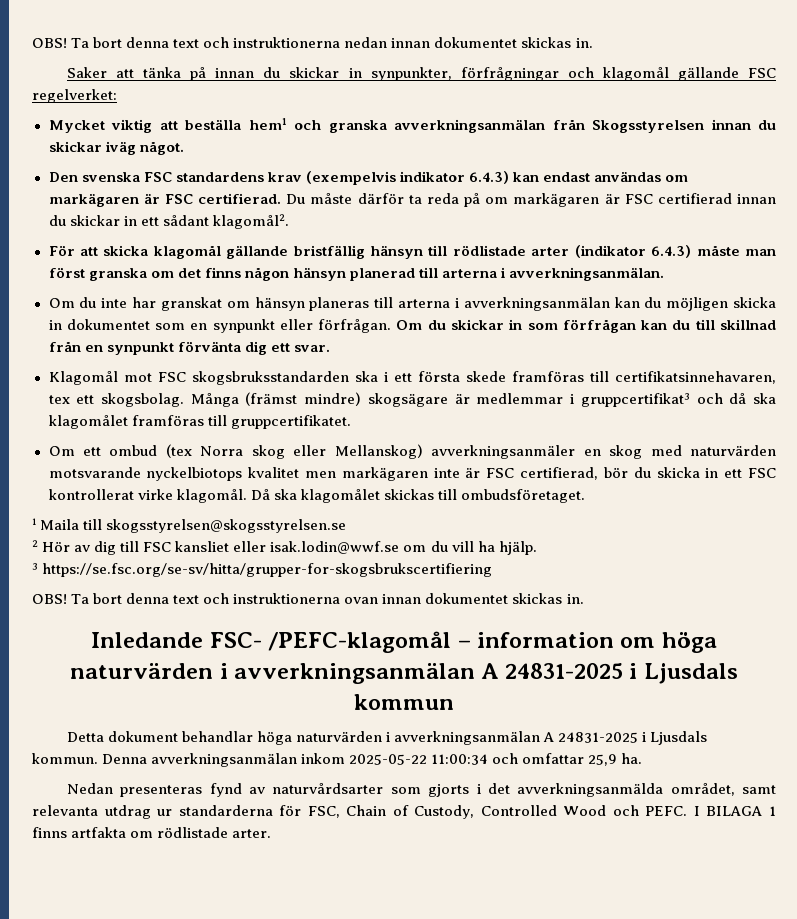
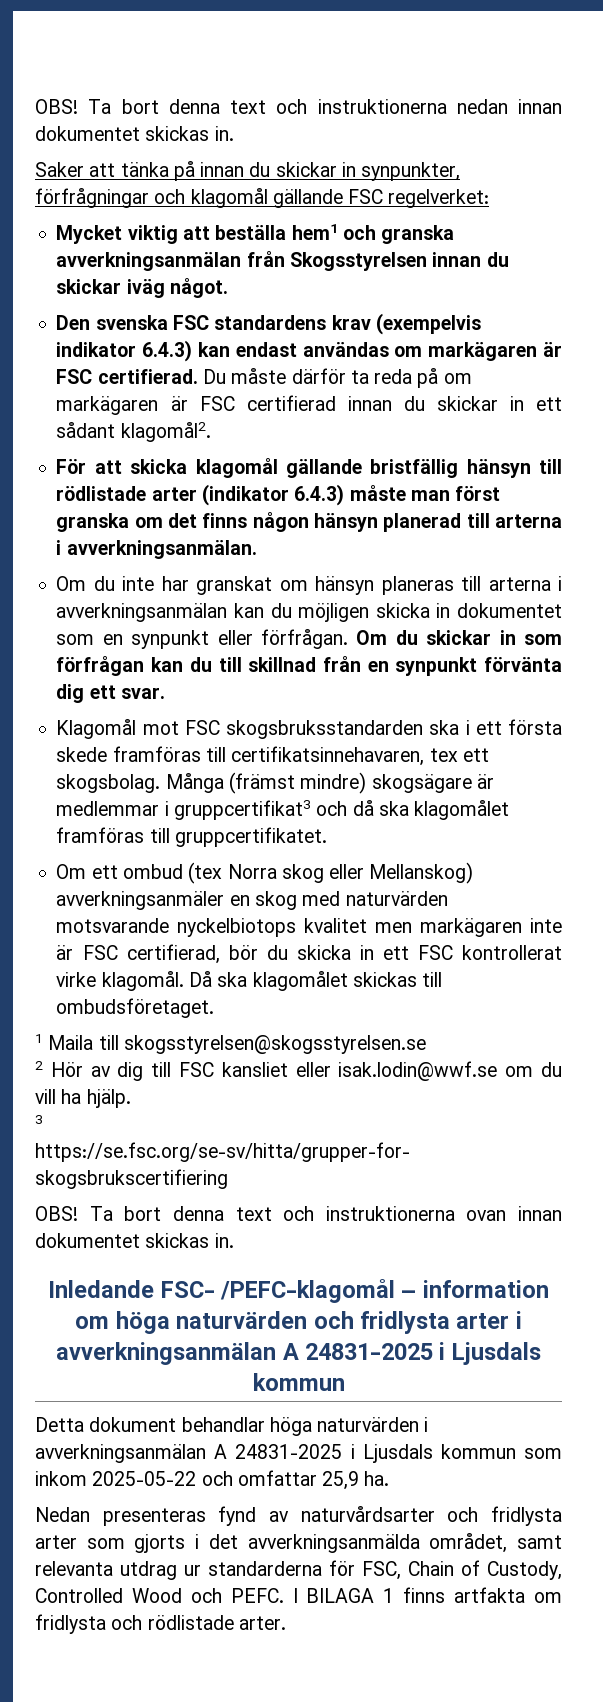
(214, 671) none -> [313,1311,510,1334] och fridlysta arter
[32,753,298,767] kommun. Denna avverkningsanmälan -> [440,1444,562,1459] kommun som
[431,754,489,765] 11:00:34 -> (197, 1478) none
(384, 788) none -> [447,1506,563,1526] [35,1535,77,1549] och fridlysta arter
(154, 834) none -> [35,1614,143,1634] fridlysta och

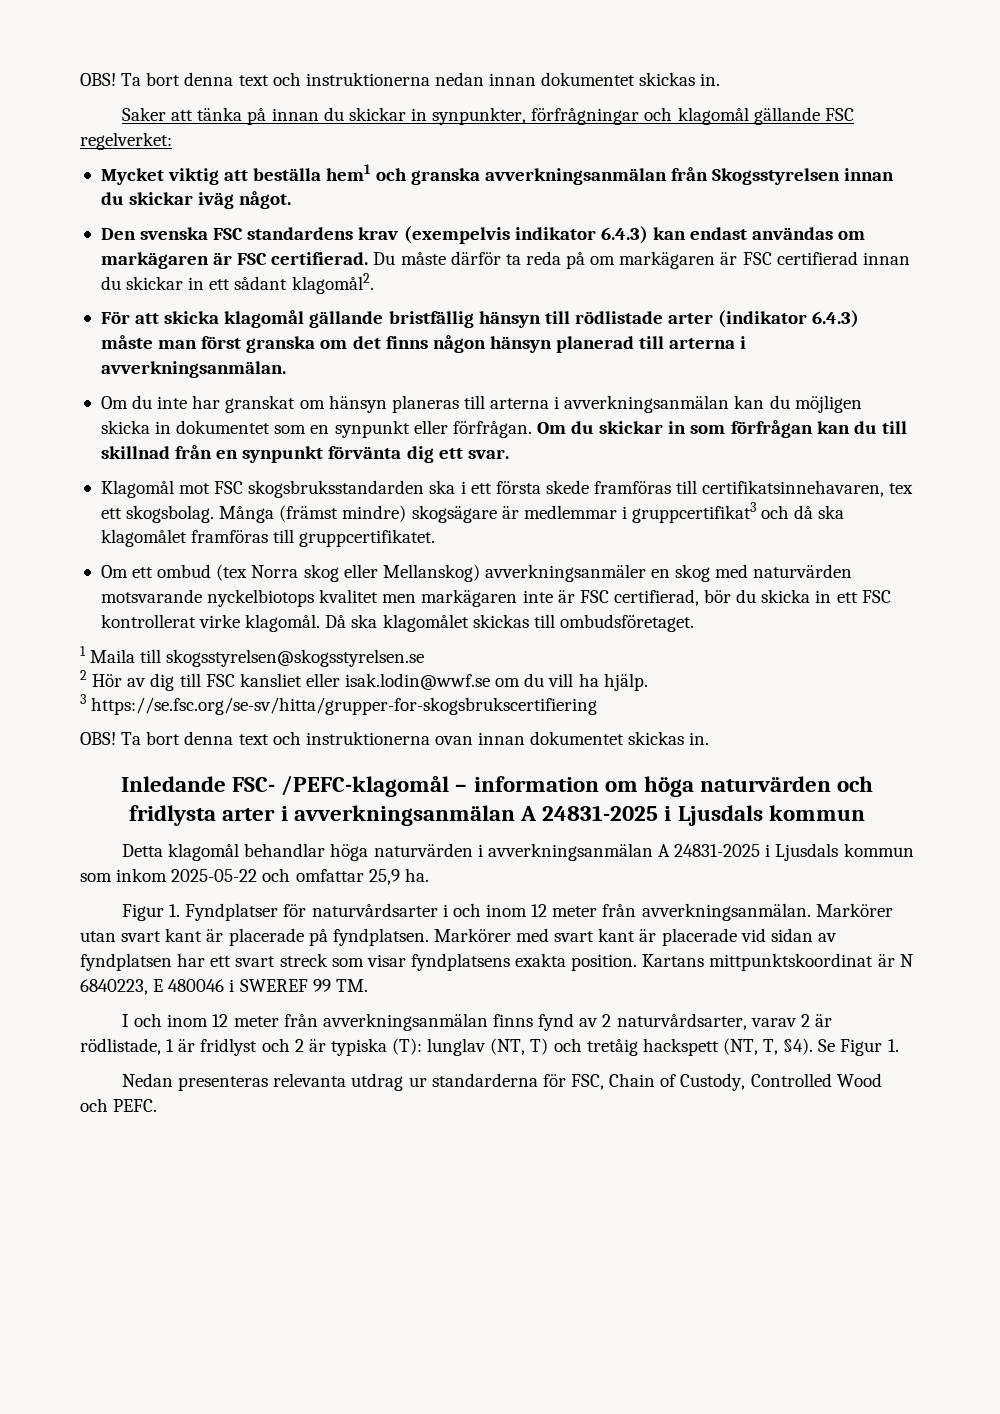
[89,1417,177,1432] dokument -> [168,843,240,861] klagomål
[35,1506,563,1526] [35,1533,562,1553] Nedan presenteras fynd av naturvårdsarter och fridlysta arter som gjorts i det avverkningsanmälda området, samt -> [122,903,893,921] [80,928,837,946] [80,953,913,971] [80,979,368,995] [122,1013,832,1031] [80,1038,899,1056] [122,1073,269,1091] Figur 1. Fyndplatser för naturvårdsarter i och inom 12 meter från avverkningsanmälan. Markörer utan svart kant är placerade på fyndplatsen. Markörer med svart kant är placerade vid sidan av fyndplatsen har ett svart streck som visar fyndplatsens exakta position. Kartans mittpunktskoordinat är N 6840223, E 480046 i SWEREF 99 TM. // I och inom 12 meter från avverkningsanmälan finns fynd av 2 naturvårdsarter, varav 2 är rödlistade, 1 är fridlyst och 2 är typiska (T): lunglav (NT, T) och tretåig hackspett (NT, T, §4). Se Figur 1. // Nedan presenteras
[292,1587,563,1603] [35,1614,286,1634] I BILAGA 1 finns artfakta om fridlysta och rödlistade arter. -> (158, 1105) none

